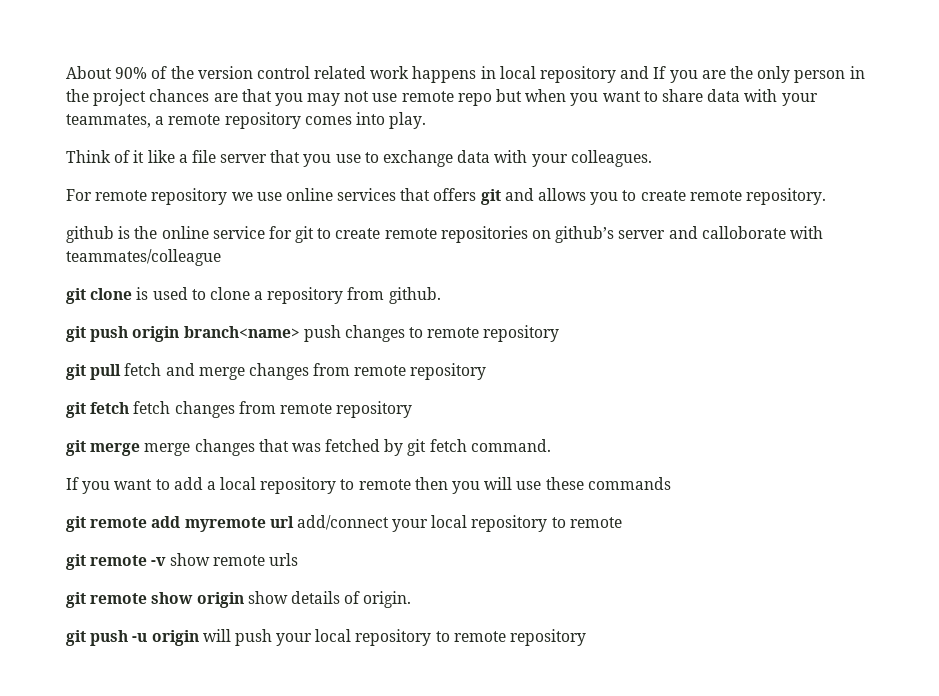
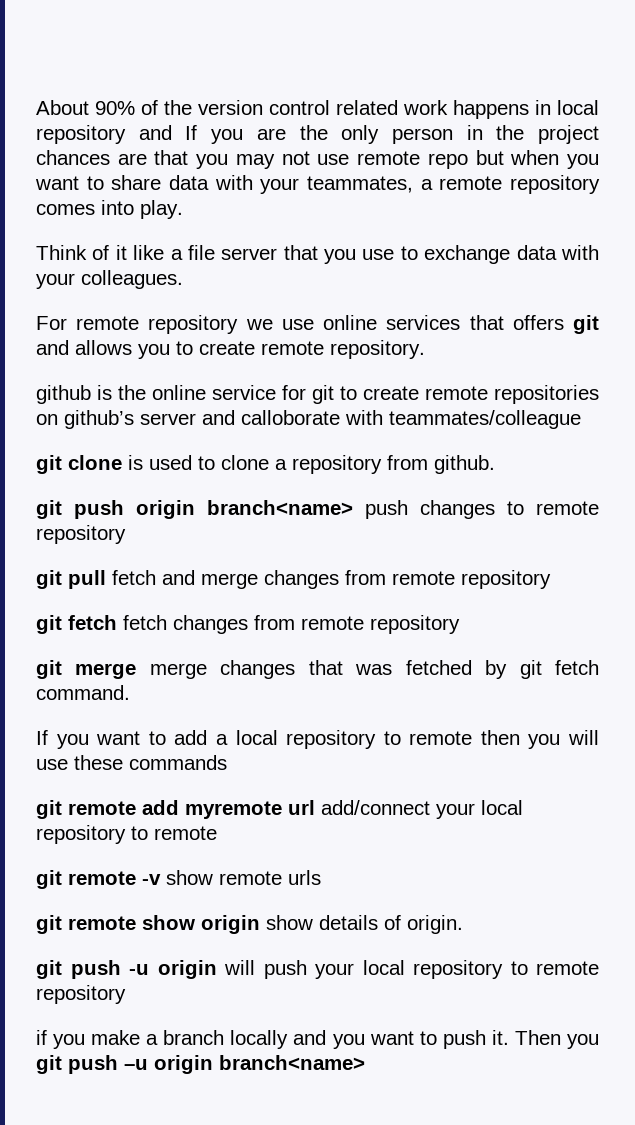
(587, 637) none -> [36,1030,600,1049] [36,1055,365,1074] // if you make a branch locally and you want to push it. Then you git push –u origin branch<name>

